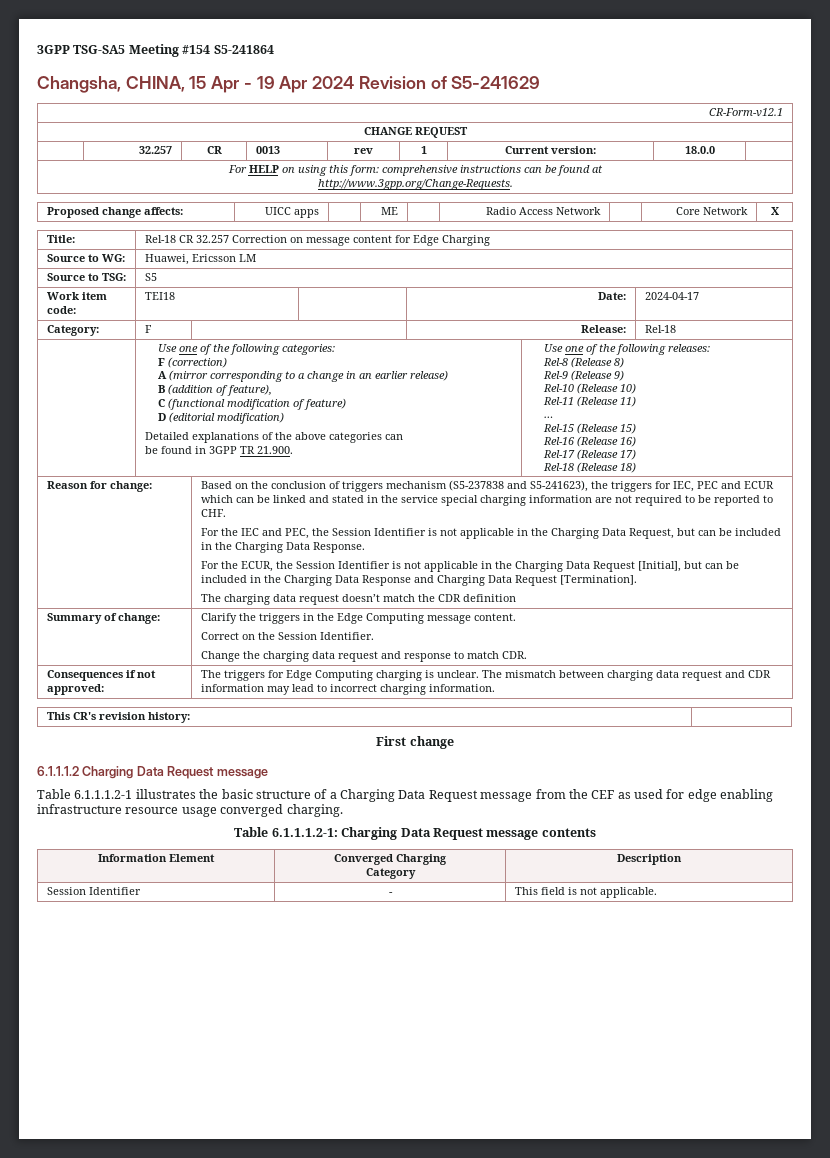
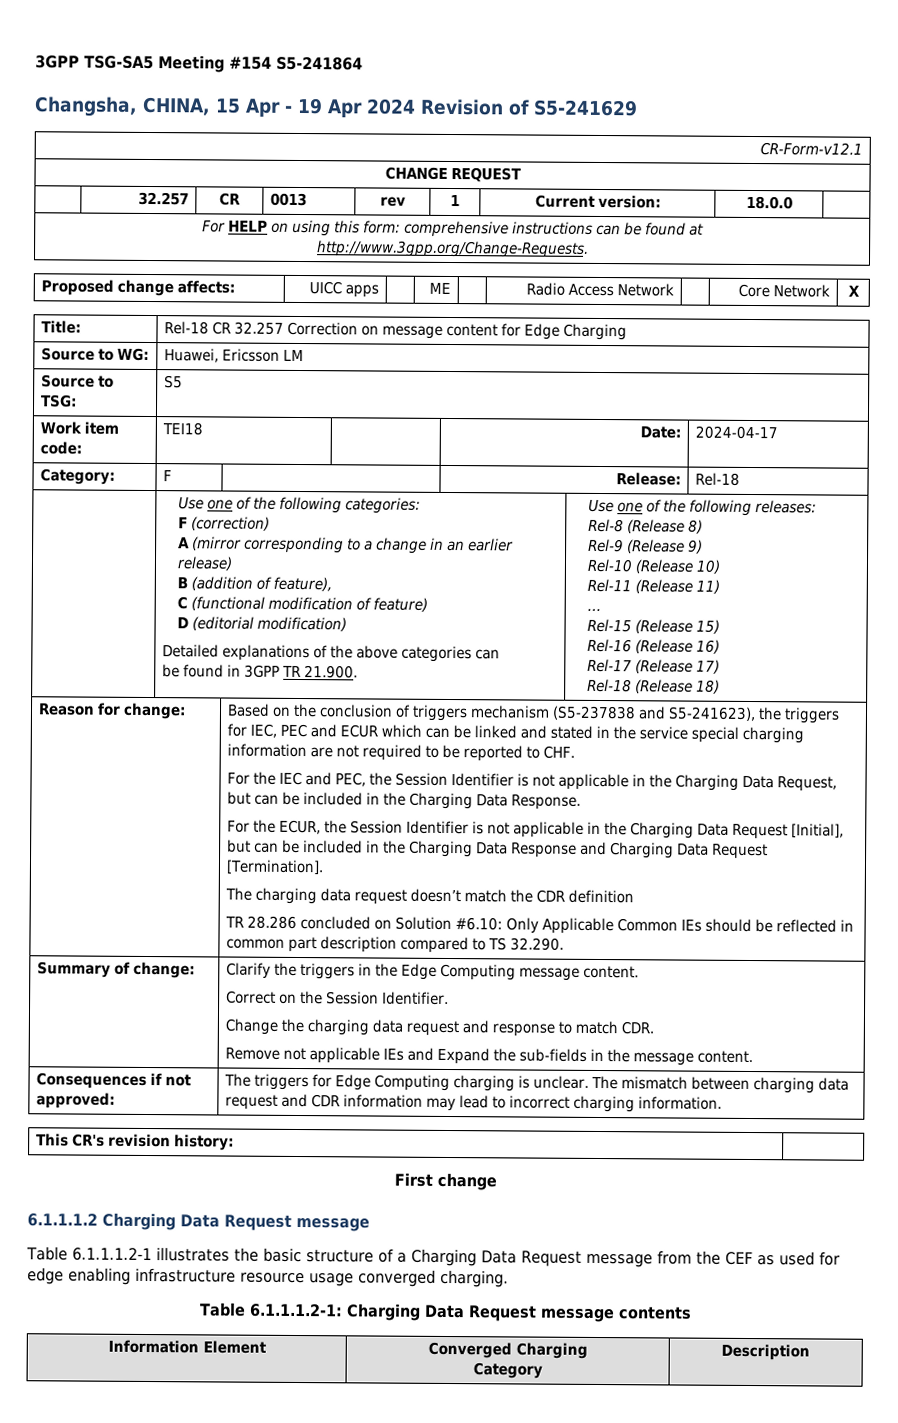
(516, 598) none -> [224,915,854,935] [225,936,564,954] // TR 28.286 concluded on Solution #6.10: Only Applicable Common IEs should be reflected in common part description compared to TS 32.290.
(527, 655) none -> [224,1047,753,1066] // Remove not applicable IEs and Expand the sub-fields in the message content.
[46,887,141,895] [388,892,393,895] [514,887,657,898] // Session Identifier | - | This field is not applicable. -> (810, 1352) none

